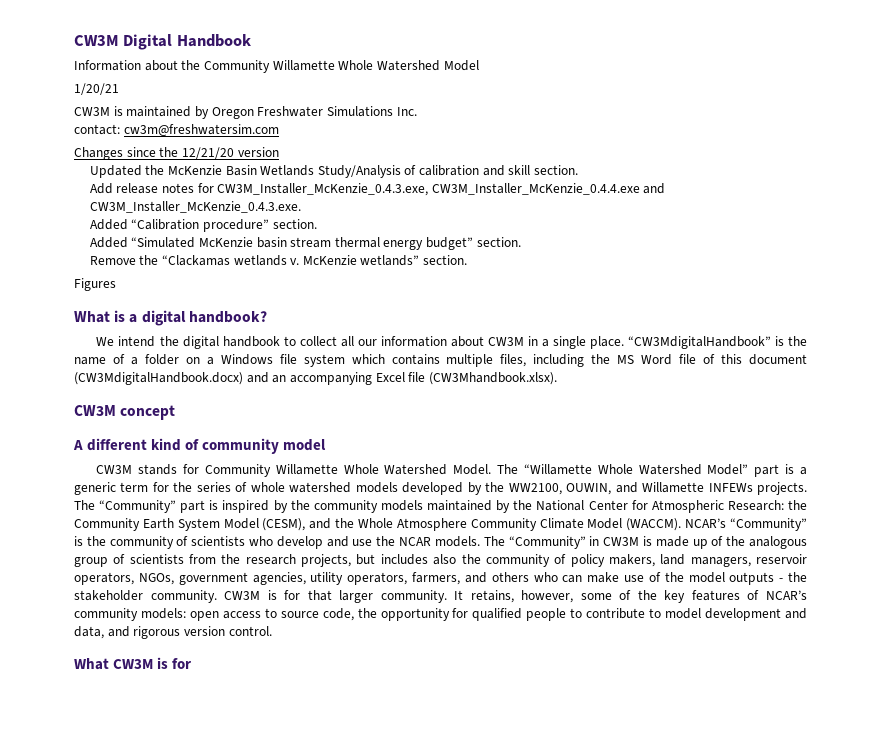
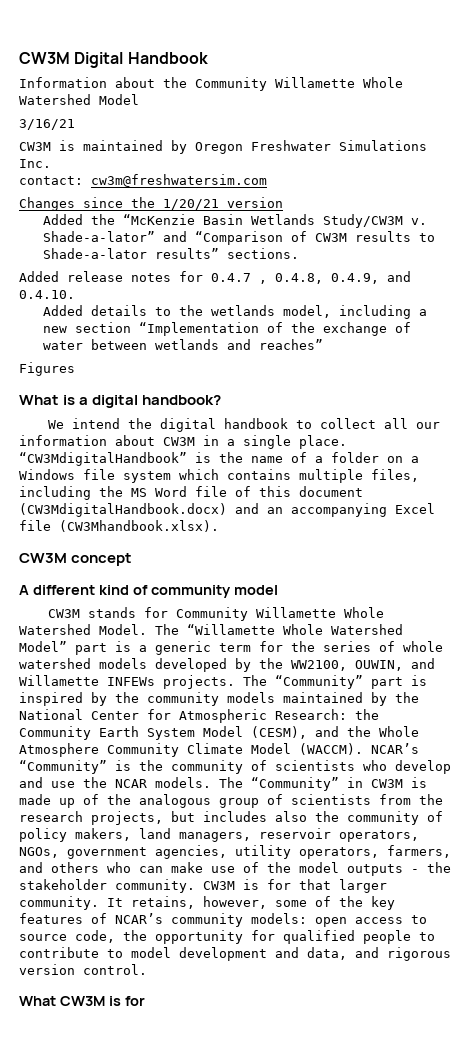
[74,83,119,95] 1/20/21 -> [19,119,75,130] 3/16/21
[181,147,234,159] 12/21/20 -> [163,199,219,210] 1/20/21
[89,165,579,178] [89,183,666,196] [89,201,301,213] [89,219,317,232] [89,237,521,250] [89,255,468,266] Updated the McKenzie Basin Wetlands Study/Analysis of calibration and skill section. // Add release notes for CW3M_Installer_McKenzie_0.4.3.exe, CW3M_Installer_McKenzie_0.4.4.exe and CW3M_Installer_McKenzie_0.4.3.exe. // Added “Calibration procedure” section. // Added “Simulated McKenzie basin stream thermal energy budget” section. // Remove the “Clackamas wetlands v. McKenzie wetlands” section. -> [43,214,428,228] [43,231,436,245] [43,248,300,259] [19,271,411,284] [19,290,75,299] [43,305,428,319] [43,322,412,336] [43,339,324,350] Added the “McKenzie Basin Wetlands Study/CW3M v. Shade-a-lator” and “Comparison of CW3M results to Shade-a-lator results” sections. // Added release notes for 0.4.7 , 0.4.8, 0.4.9, and 0.4.10. // Added details to the wetlands model, including a new section “Implementation of the exchange of water between wetlands and reaches”

